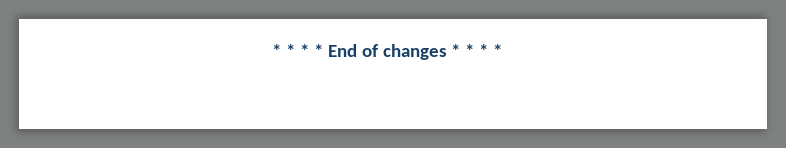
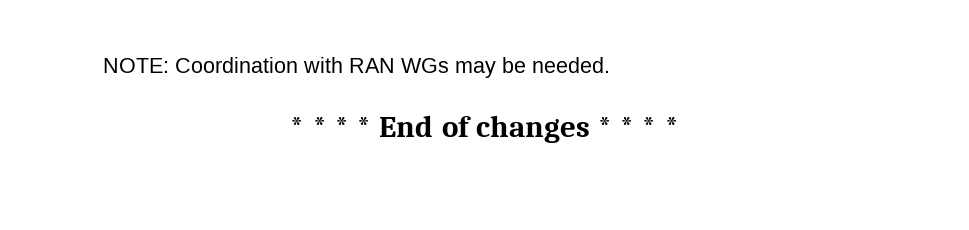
(271, 50) none -> [102,57,610,78] NOTE: Coordination with RAN WGs may be needed. //

